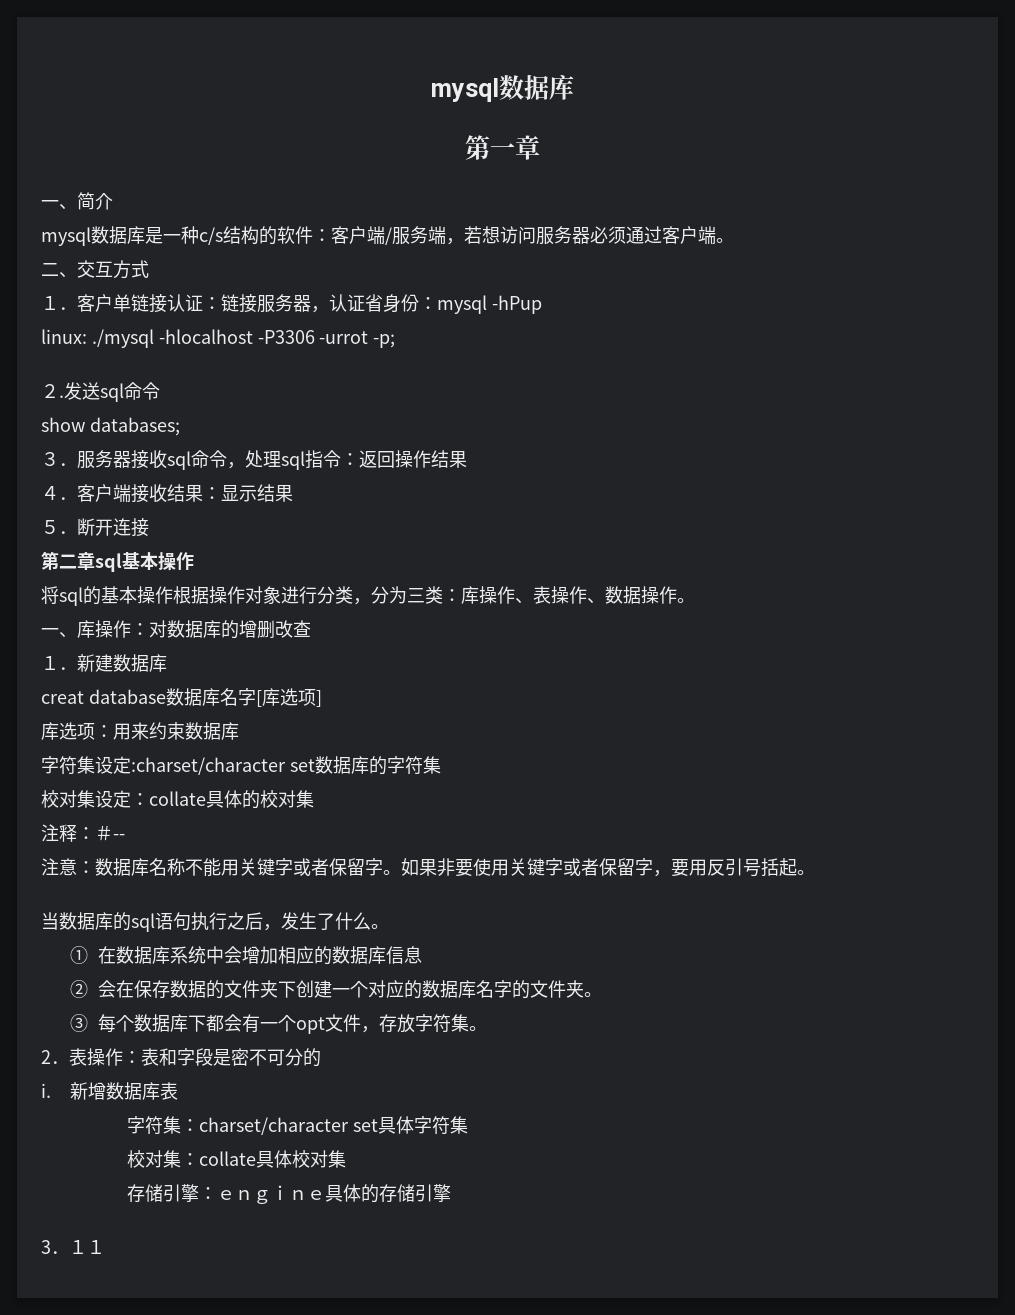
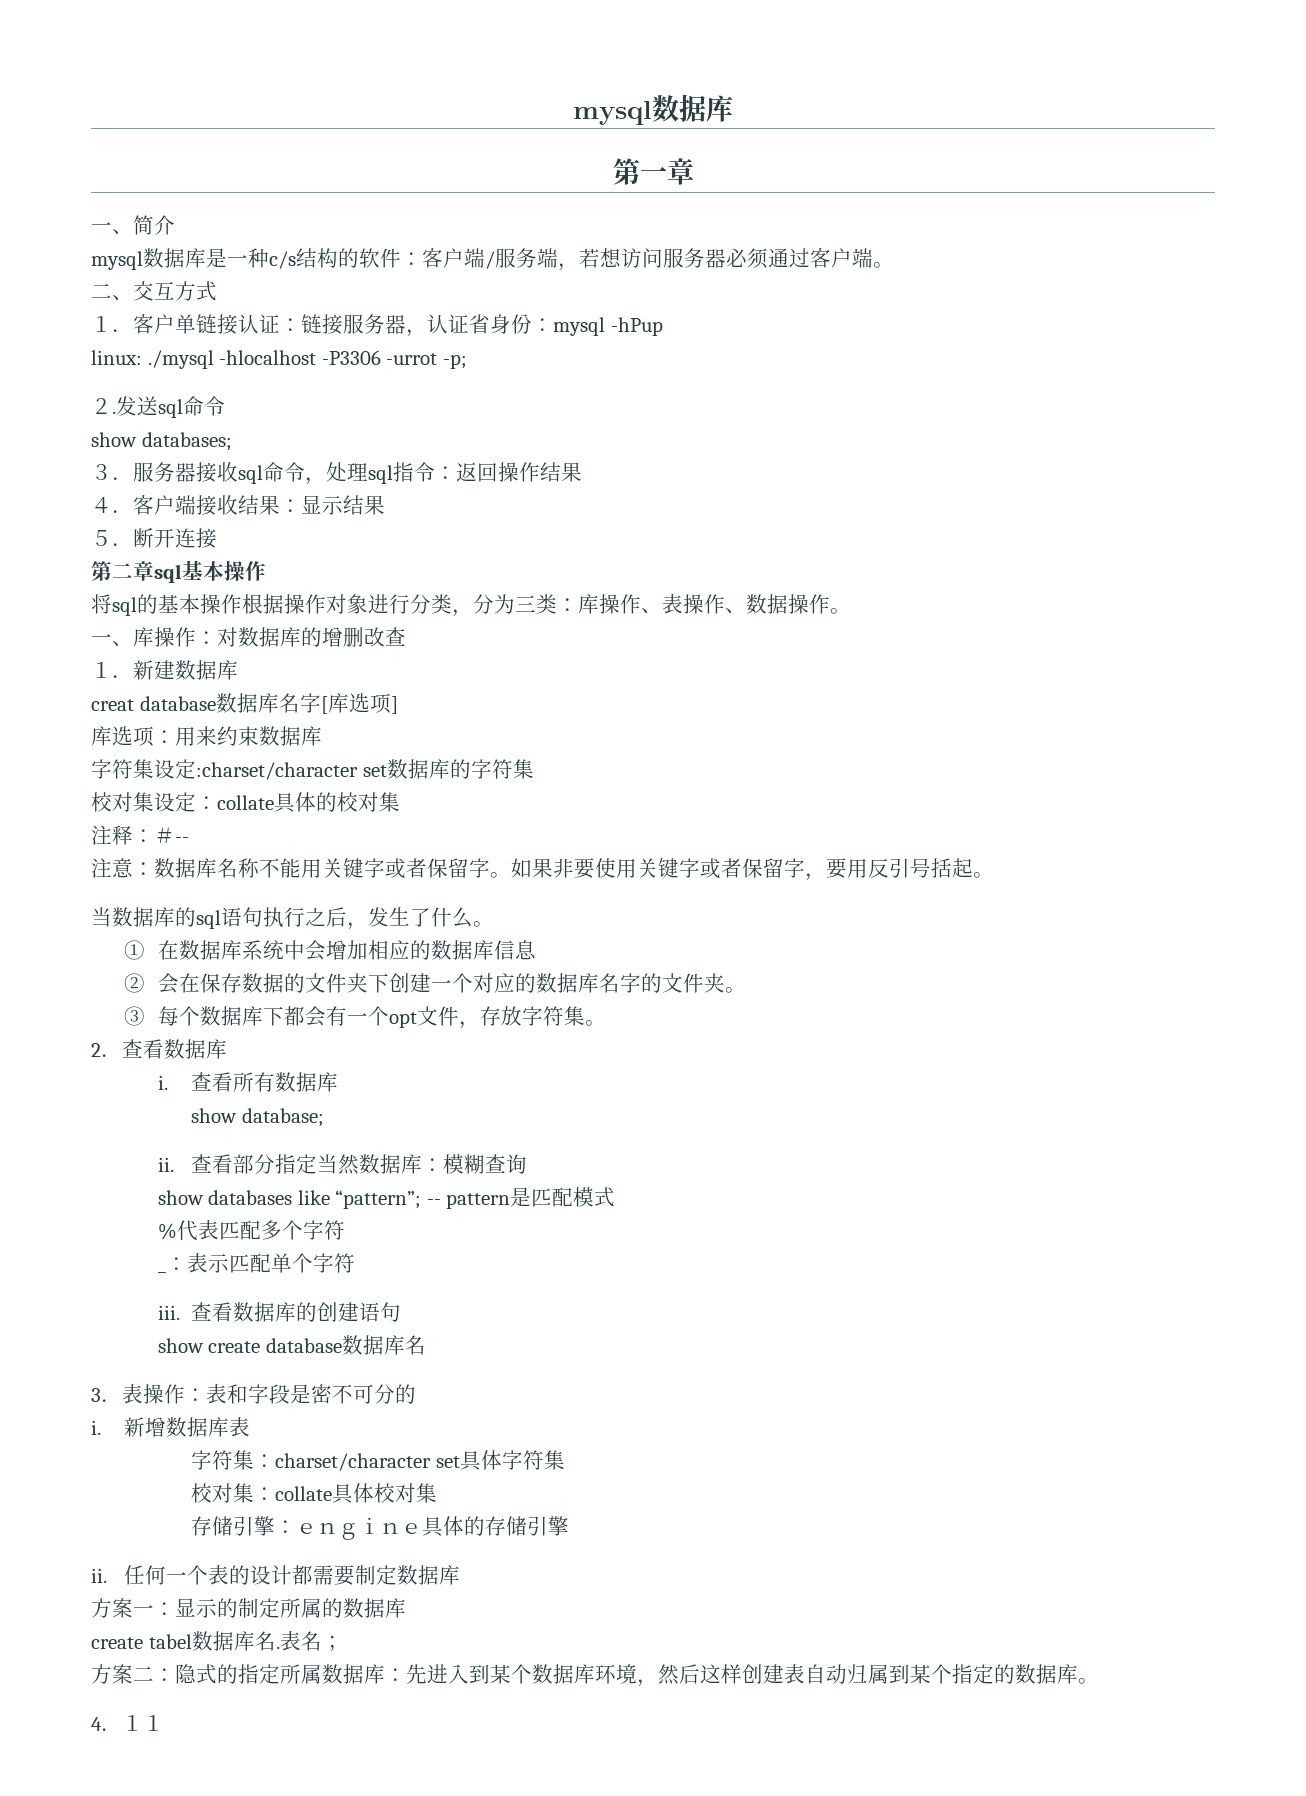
(69, 1062) none -> [122,1039,227,1059] [157,1072,339,1092] [191,1108,324,1127] [157,1154,528,1175] [157,1187,616,1209] [157,1220,345,1241] [157,1271,166,1273] [165,1253,355,1273] [157,1302,402,1322] [157,1335,426,1355] [91,1388,122,1402] 查看数据库 // i.查看所有数据库 // show database; // ii.查看部分指定当然数据库：模糊查询 // show databases like “pattern”; -- pattern是匹配模式 // %代表匹配多个字符 // _：表示匹配单个字符 // iii.查看数据库的创建语句 // show create database数据库名 // 3．
[41,1240,51,1254] 3 -> [91,1565,461,1586] [91,1598,406,1618] [91,1631,343,1651] [91,1664,1099,1687] [91,1717,102,1731] ii.任何一个表的设计都需要制定数据库 // 方案一：显示的制定所属的数据库 // create tabel数据库名.表名； // 方案二：隐式的指定所属数据库：先进入到某个数据库环境，然后这样创建表自动归属到某个指定的数据库。 // 4

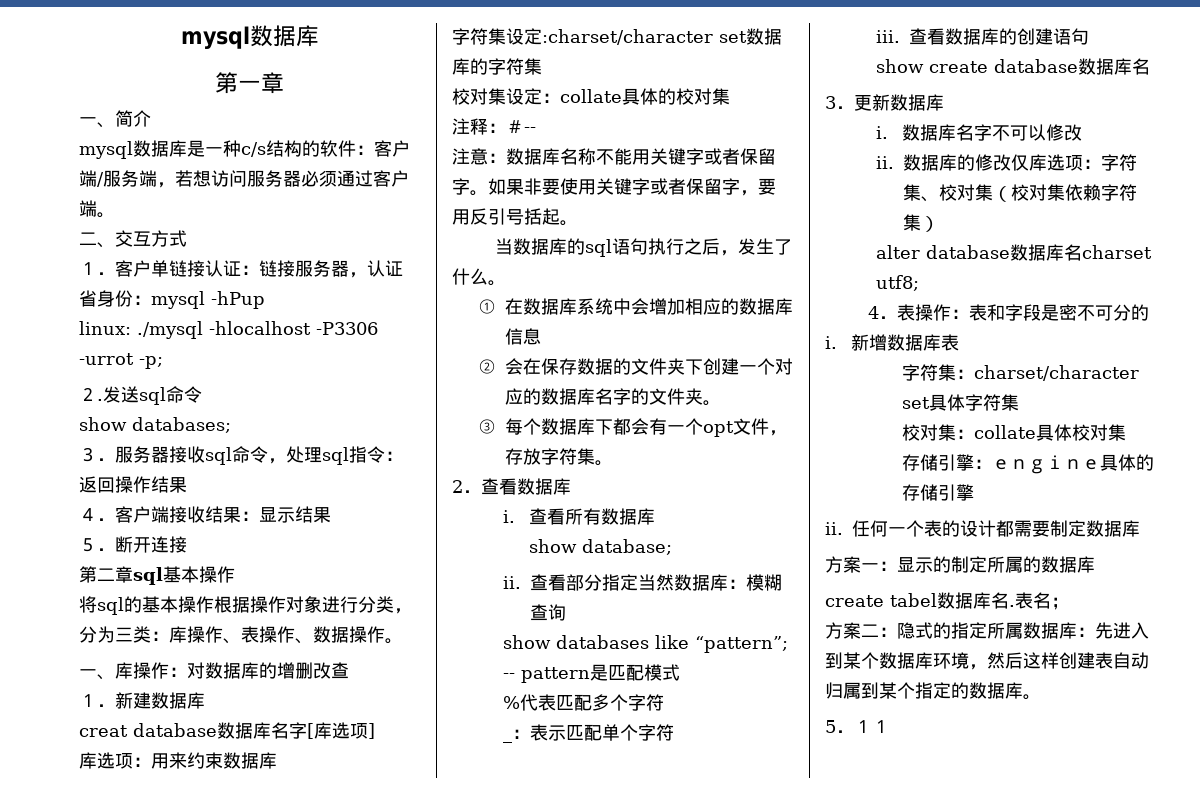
(122, 1400) none -> [854,94,944,111] [876,124,1082,141] [876,154,1138,171] [903,184,1138,202] [903,214,940,232] [876,244,1153,261] [876,275,920,291] [867,306,897,319] 更新数据库 // i.数据库名字不可以修改 // ii.数据库的修改仅库选项：字符集、校对集（校对集依赖字符集） // alter database数据库名charset utf8; // 4．
[91,1717,102,1731] 4 -> [825,720,836,733] 5

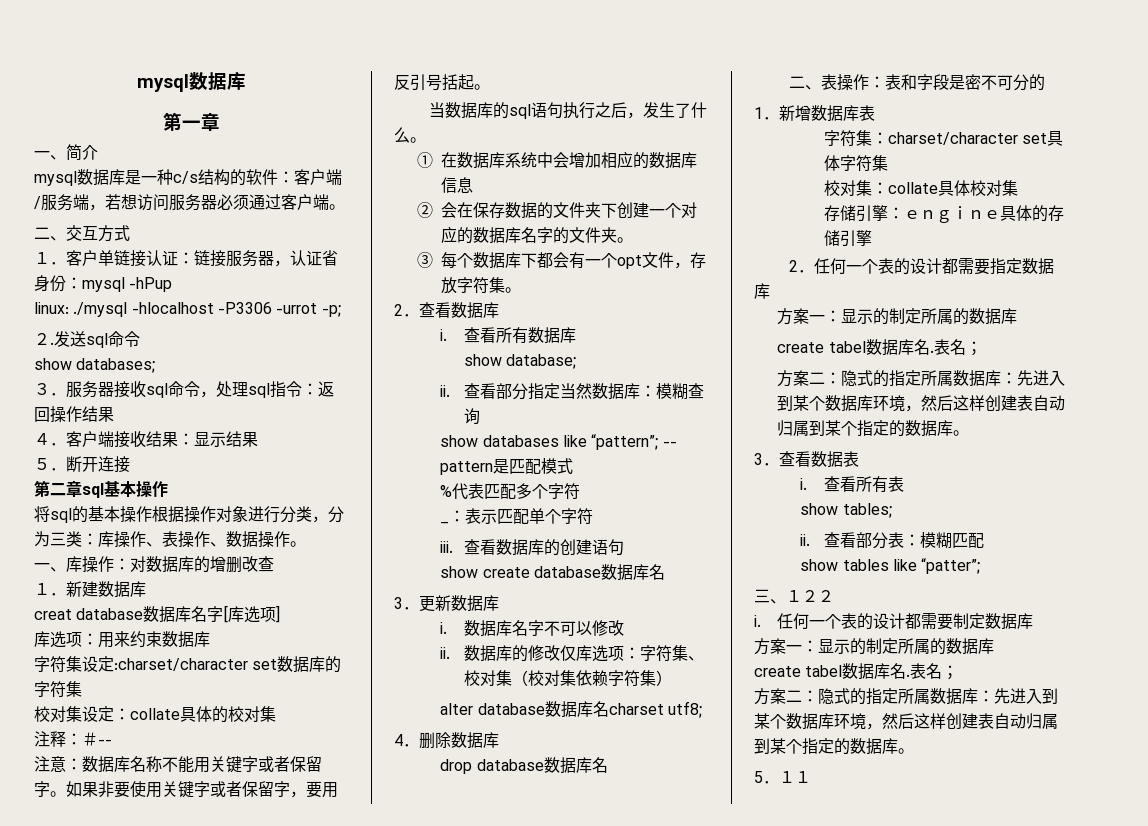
(897, 317) none -> [419,732,499,749] [440,757,608,774] [788,76,821,90] 删除数据库 // drop database数据库名 // 二、
[825,336,837,349] i. -> [754,107,779,120] 1．
[825,522,843,535] ii. -> [788,258,1054,275] [754,283,770,299] [777,308,1018,325] [777,339,982,356] [777,370,1066,387] [777,395,1066,412] [777,420,970,437] [754,451,859,468] [800,476,904,493] [800,503,892,518] [800,532,984,549] [800,558,981,574] [754,589,834,604] [754,615,761,627] 2．任何一个表的设计都需要指定数据库 // 方案一：显示的制定所属的数据库 // create tabel数据库名.表名； // 方案二：隐式的指定所属数据库：先进入到某个数据库环境，然后这样创建表自动归属到某个指定的数据库。 // 3．查看数据表 // i.查看所有表 // show tables; // ii.查看部分表：模糊匹配 // show tables like “patter”; // 三、１２２ // i.

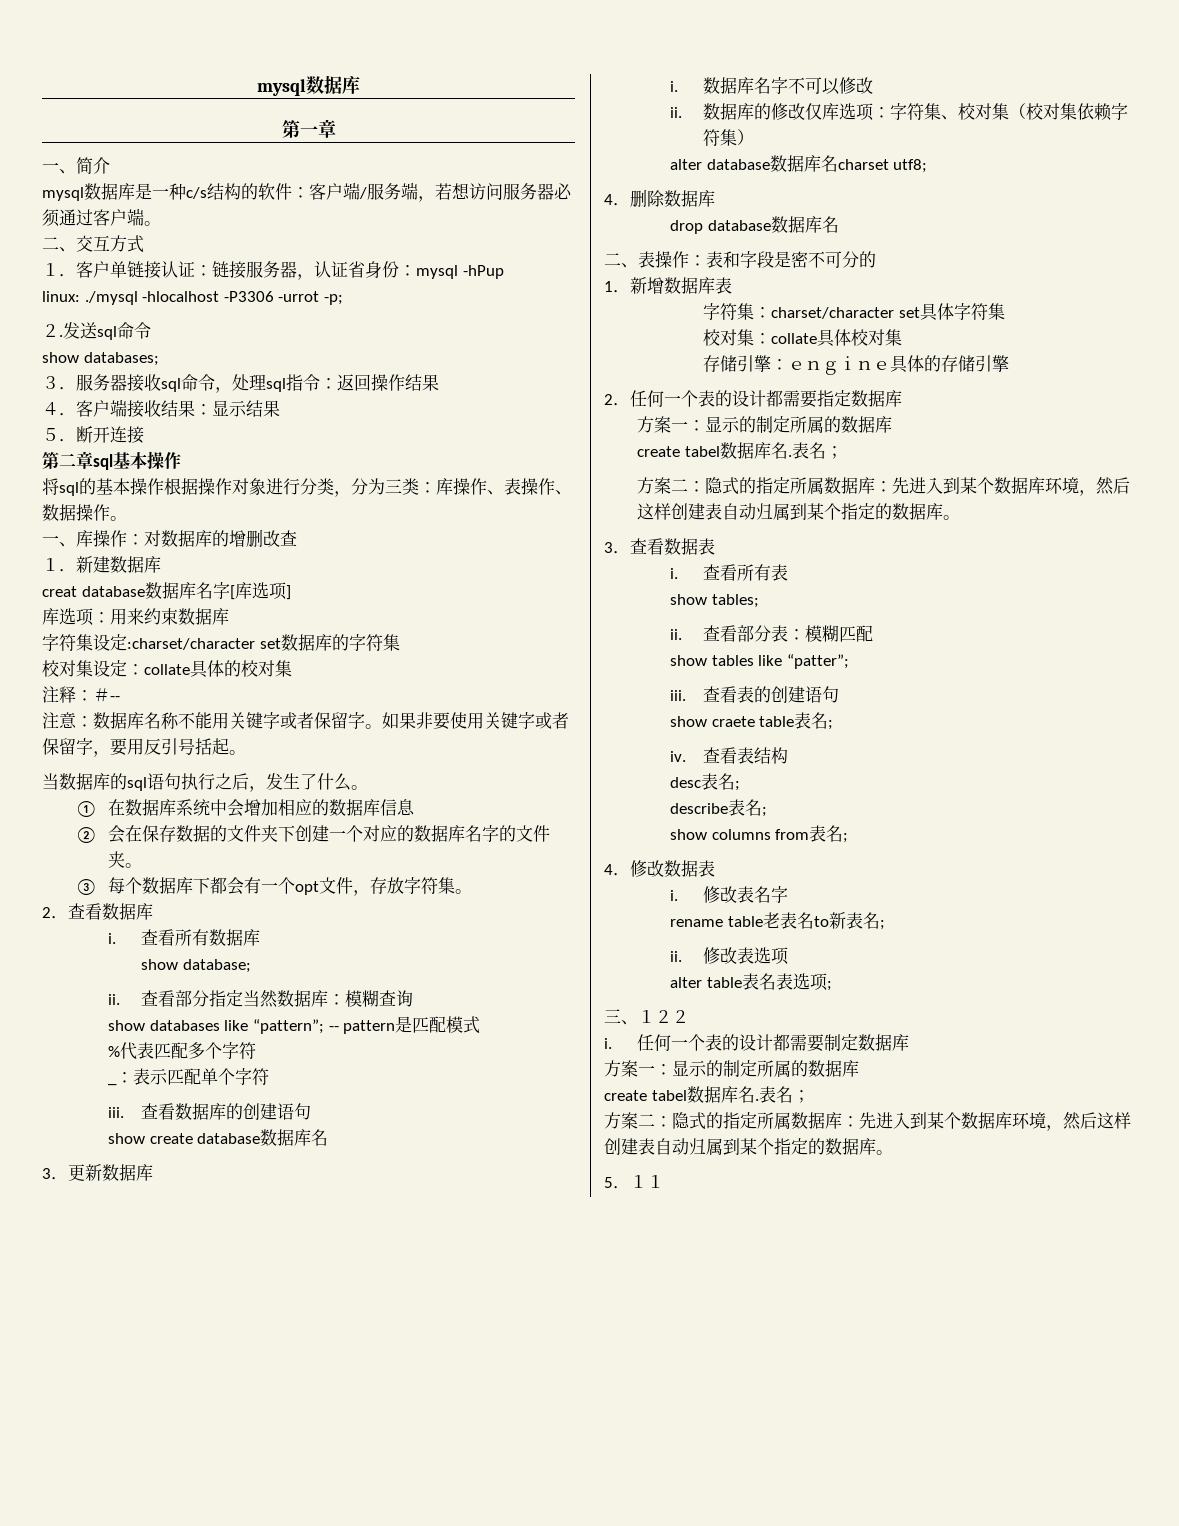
(981, 566) none -> [670,686,840,703] [670,712,834,730] [670,747,789,764] [670,773,741,791] [670,799,768,817] [670,825,849,843] [604,860,715,877] [670,886,789,903] [670,912,885,930] [670,947,790,965] [670,973,832,991] // iii.查看表的创建语句 // show craete table表名; // iv.查看表结构 // desc表名; // describe表名; // show columns from表名; // 4．修改数据表 // i.修改表名字 // rename table老表名to新表名; // ii.修改表选项 // alter table表名表选项;

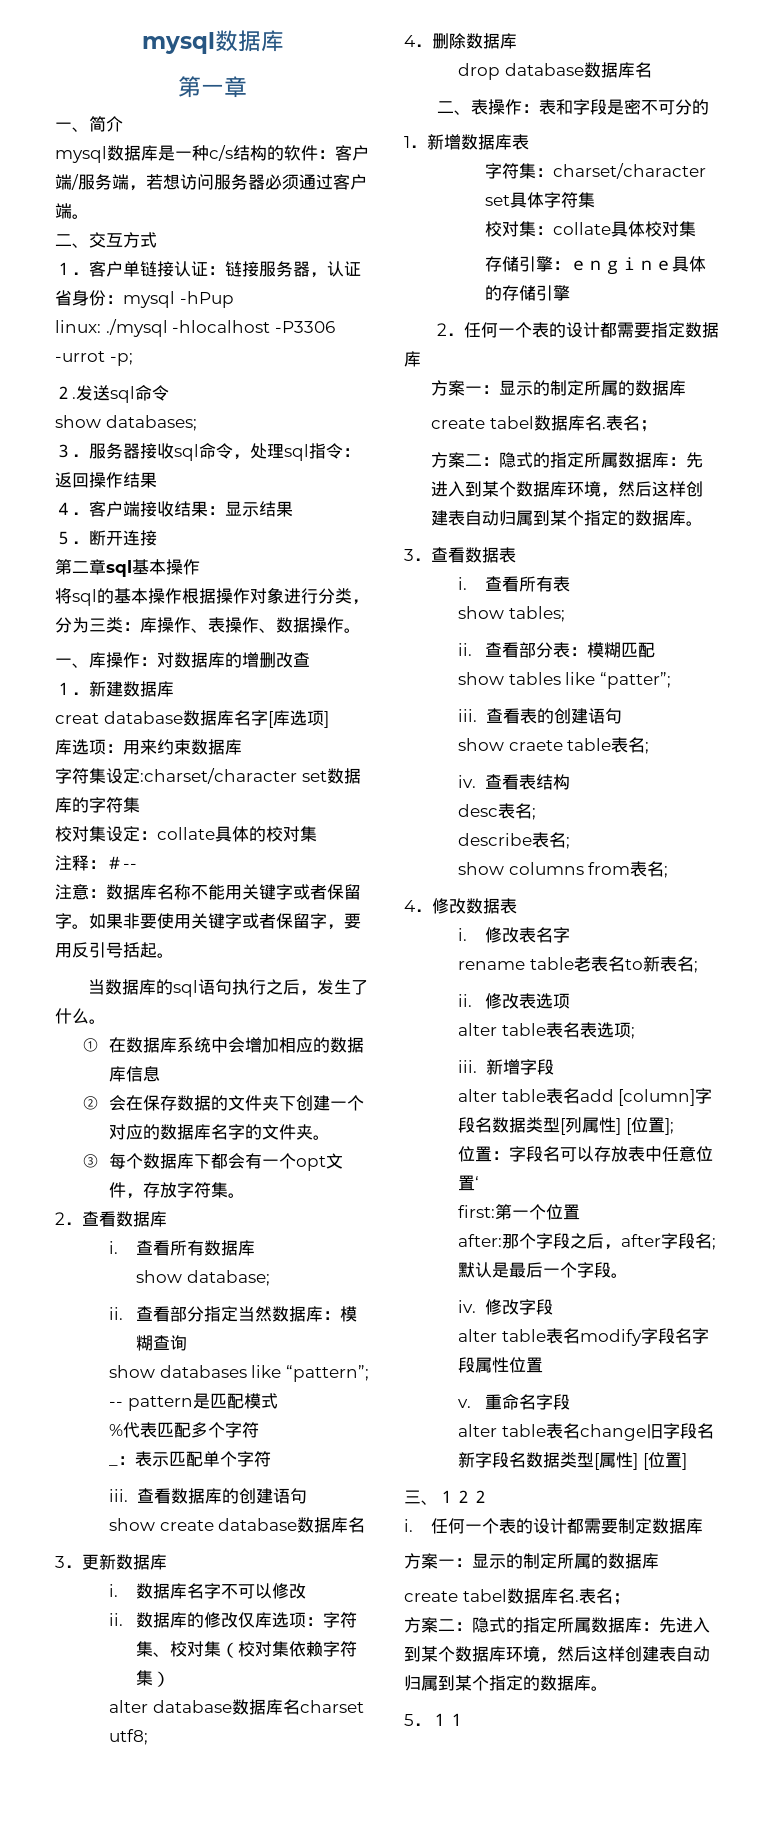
(832, 986) none -> [458,1059,554,1075] [458,1088,713,1106] [458,1117,674,1135] [458,1146,714,1162] [458,1175,480,1191] [458,1204,581,1220] [458,1233,717,1250] [458,1262,629,1278] [458,1299,554,1315] [458,1328,709,1346] [458,1357,544,1373] [458,1394,571,1410] [458,1423,714,1441] [458,1452,687,1470] // iii.新增字段 // alter table表名add [column]字段名数据类型[列属性] [位置]; // 位置：字段名可以存放表中任意位置‘ // first:第一个位置 // after:那个字段之后，after字段名;默认是最后一个字段。 // iv.修改字段 // alter table表名modify字段名字段属性位置 // v.重命名字段 // alter table表名change旧字段名新字段名数据类型[属性] [位置]

